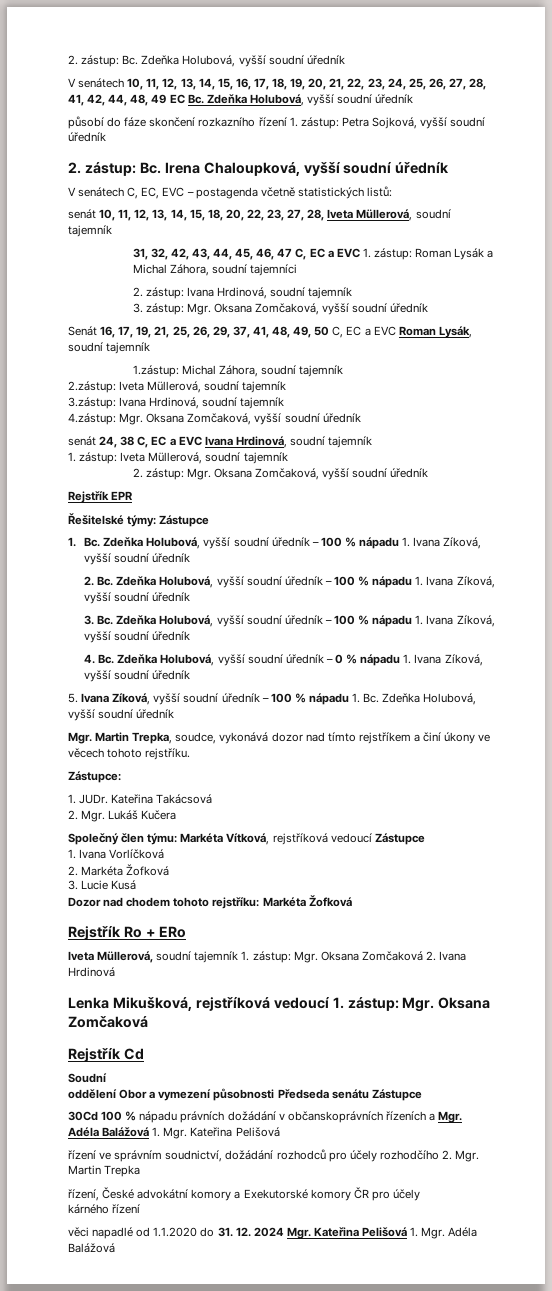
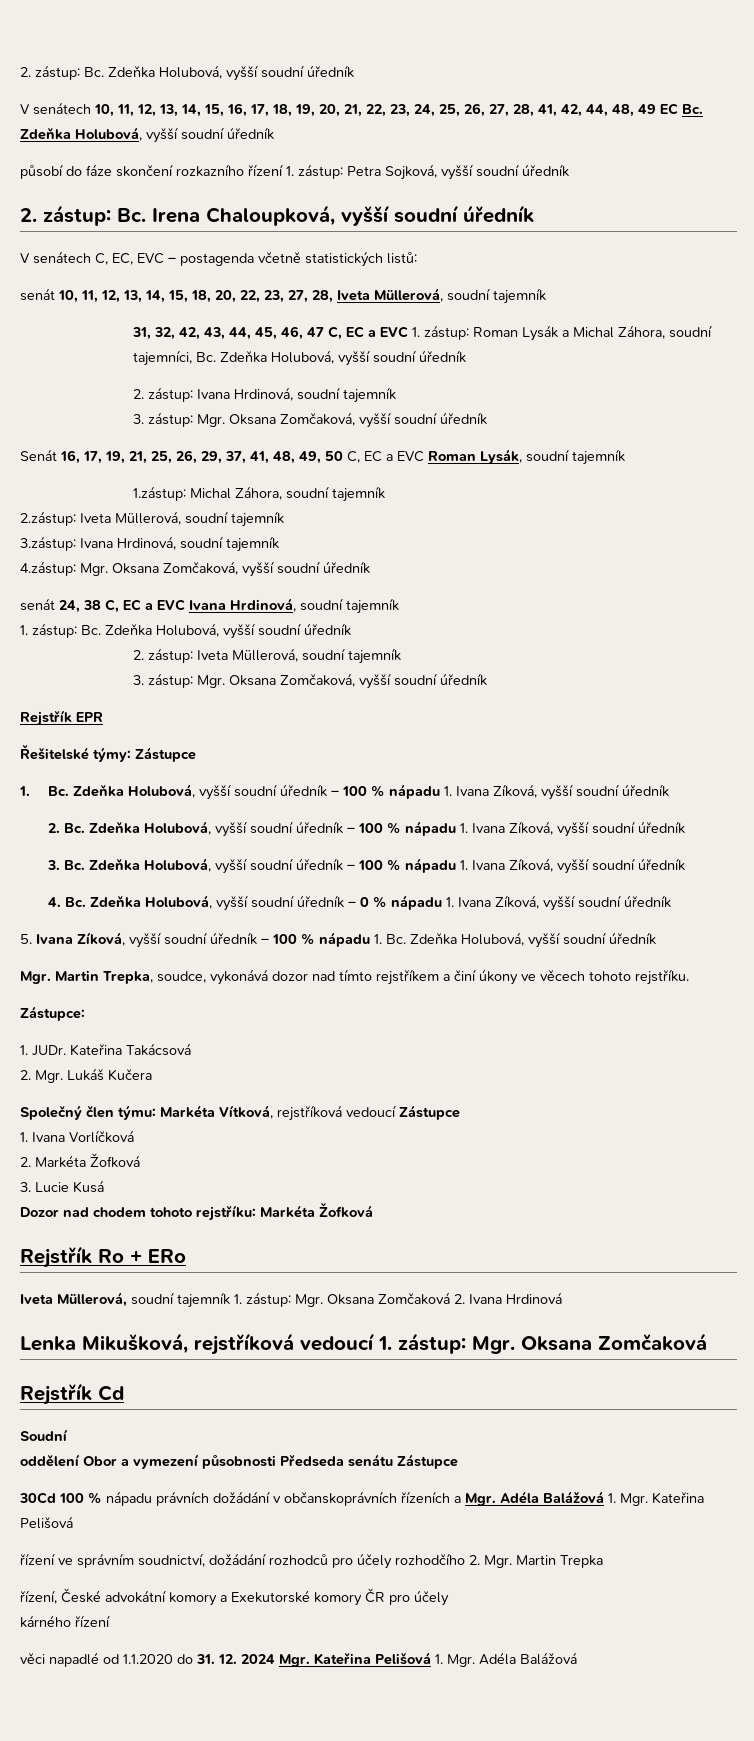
[249,264,297,276] tajemníci -> [133,350,467,366] tajemníci, Bc. Zdeňka Holubová, vyšší soudní úředník
[120,452,288,464] [132,468,143,478] Iveta Müllerová, soudní tajemník // 2. -> [81,623,351,639] [133,648,402,664] [133,675,145,685] Bc. Zdeňka Holubová, vyšší soudní úředník // 2. zástup: Iveta Müllerová, soudní tajemník // 3.

